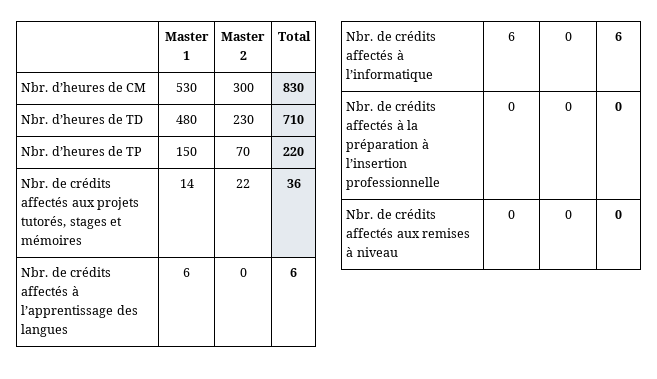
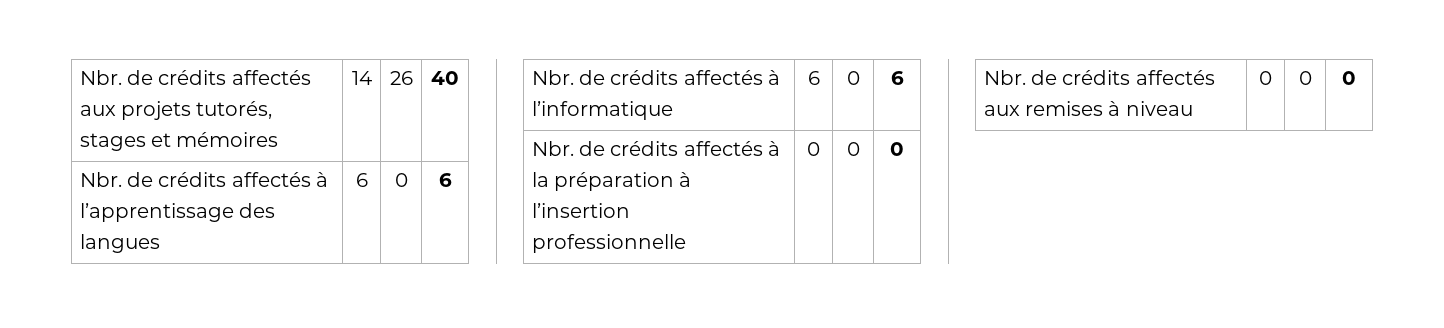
[164,32,209,41] [183,51,190,60] [221,32,265,41] [239,51,247,60] [277,31,311,41] [21,82,147,92] [176,83,197,92] [232,83,254,92] [283,83,304,92] [21,114,144,124] [176,115,197,124] [232,115,254,124] [283,115,304,124] [21,146,143,156] [176,147,197,156] [236,147,250,156] [283,147,304,156] | Master 1 | Master 2 | Total // Nbr. d’heures de CM | 530 | 300 | 830 // Nbr. d’heures de TD | 480 | 230 | 710 // Nbr. d’heures de TP | 150 | 70 | 220 // -> (79, 77) none
[236,179,250,188] [286,179,301,188] 22 | 36 -> [389,71,413,85] [431,71,459,85] 26 | 40

